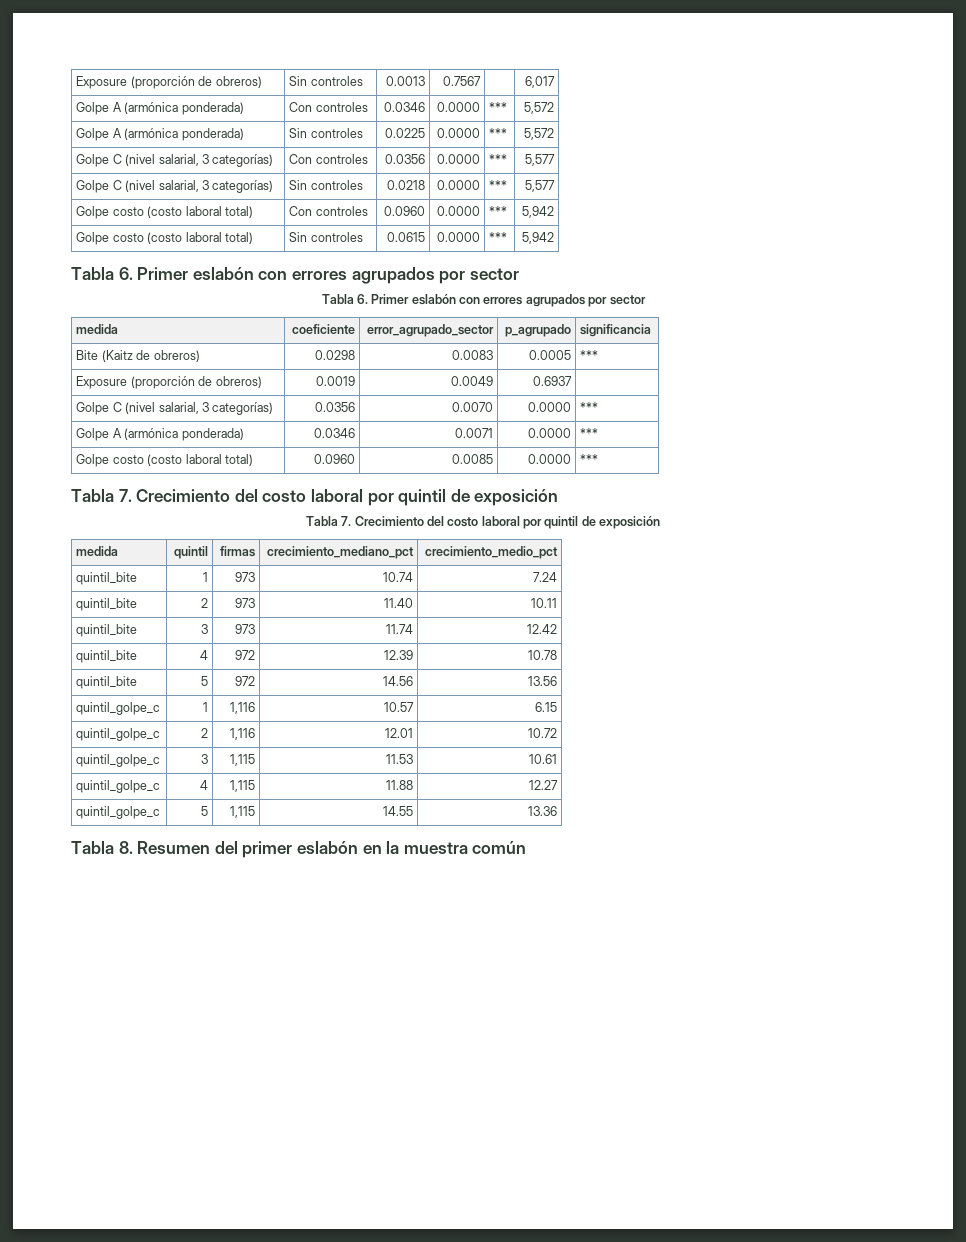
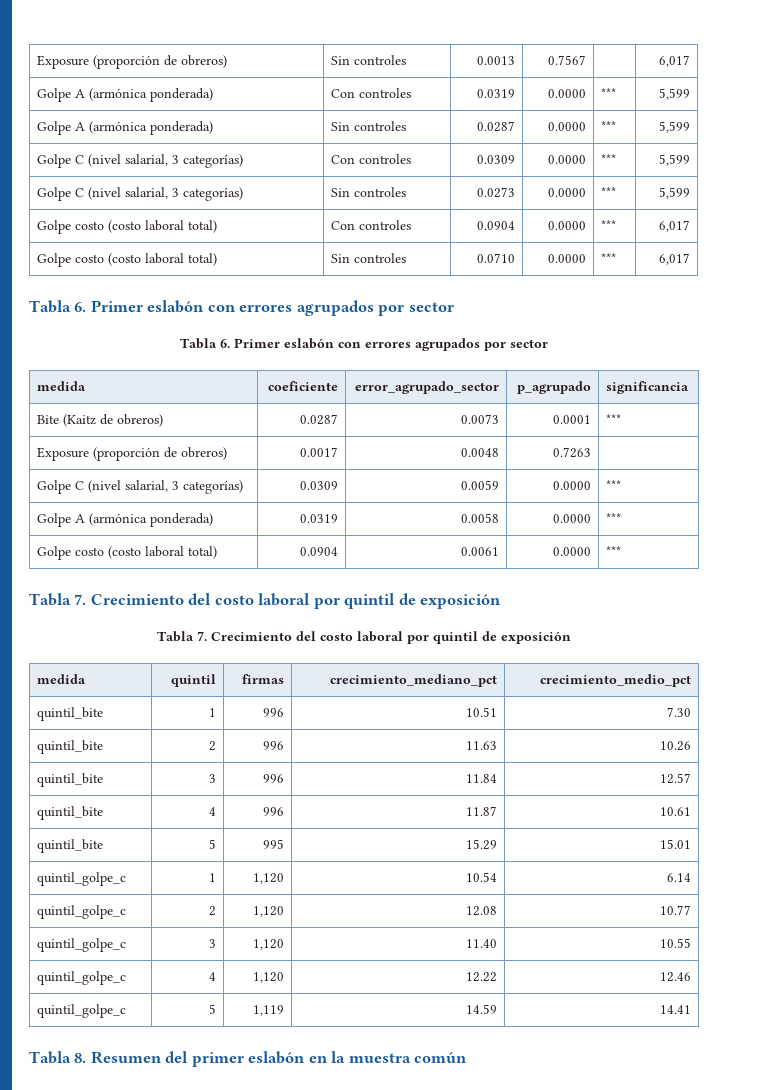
[383,102,425,112] [436,102,480,112] [489,102,508,112] [523,102,554,114] 0.0346 | 0.0000 | *** | 5,572 -> [476,89,515,98] [547,89,586,98] [601,88,617,98] [658,88,690,100] 0.0319 | 0.0000 | *** | 5,599
[384,128,425,138] [436,128,480,138] [489,128,508,138] [523,128,554,140] 0.0225 | 0.0000 | *** | 5,572 -> [476,121,515,132] [547,122,586,131] [601,121,617,131] [658,121,690,133] 0.0287 | 0.0000 | *** | 5,599
[384,154,425,164] [436,154,480,164] [489,154,508,164] [524,154,555,166] 0.0356 | 0.0000 | *** | 5,577 -> [476,155,515,164] [547,155,586,164] [601,154,617,164] [658,154,690,166] 0.0309 | 0.0000 | *** | 5,599
[386,180,425,190] [436,180,480,190] [489,180,508,190] [524,180,555,192] 0.0218 | 0.0000 | *** | 5,577 -> [476,187,515,198] [547,188,586,197] [601,187,617,197] [658,187,690,199] 0.0273 | 0.0000 | *** | 5,599
[383,206,425,216] [436,206,480,216] [489,206,508,216] [521,206,554,218] 0.0960 | 0.0000 | *** | 5,942 -> [476,221,515,230] [547,221,586,230] [601,220,617,230] [658,220,690,232] 0.0904 | 0.0000 | *** | 6,017
[386,232,425,242] [436,232,480,242] [489,232,508,242] [521,232,554,244] 0.0615 | 0.0000 | *** | 5,942 -> [476,253,515,263] [547,254,586,263] [601,253,617,263] [658,253,690,265] 0.0710 | 0.0000 | *** | 6,017
[314,350,355,360] [451,350,493,360] [528,350,571,360] 0.0298 | 0.0083 | 0.0005 -> [299,414,338,425] [460,414,499,424] [552,415,591,424] 0.0287 | 0.0073 | 0.0001
[315,376,355,386] [450,376,493,386] [532,376,572,386] [76,402,274,415] [314,402,355,412] [451,402,493,412] 0.0019 | 0.0049 | 0.6937 | // Golpe C (nivel salarial, 3 categorías) | 0.0356 | 0.0070 -> [299,447,338,457] [460,448,499,457] [552,447,591,458] [37,480,244,494] [299,481,338,490] [460,480,499,490] 0.0017 | 0.0048 | 0.7263 | // Golpe C (nivel salarial, 3 categorías) | 0.0309 | 0.0059
[313,428,355,438] [454,428,493,438] 0.0346 | 0.0071 -> [299,514,338,523] [460,513,499,523] 0.0319 | 0.0058
[313,454,355,464] [451,454,493,464] 0.0960 | 0.0085 -> [299,547,338,556] [460,547,499,556] 0.0904 | 0.0061
[234,572,255,582] [382,572,413,582] [532,572,557,582] 973 | 10.74 | 7.24 -> [262,708,284,717] [465,707,497,717] [666,707,691,717] 996 | 10.51 | 7.30
[234,598,255,608] [383,598,413,608] [530,598,557,608] 973 | 11.40 | 10.11 -> [262,741,284,750] [465,741,497,750] [659,741,691,751] 996 | 11.63 | 10.26
[234,624,255,634] [385,624,413,634] [526,624,557,634] 973 | 11.74 | 12.42 -> [262,774,284,783] [465,774,497,783] [659,773,691,784] 996 | 11.84 | 12.57
[234,650,255,660] [383,650,413,660] [527,650,557,660] 972 | 12.39 | 10.78 -> [262,807,284,816] [465,806,497,816] [659,807,691,816] 996 | 11.87 | 10.61
[234,676,255,686] [382,676,413,686] [527,676,557,686] 972 | 14.56 | 13.56 -> [262,839,284,849] [465,839,497,850] [659,839,691,849] 995 | 15.29 | 15.01
[229,702,255,714] [383,702,414,712] [534,702,557,712] 1,116 | 10.57 | 6.15 -> [252,873,284,884] [465,872,497,882] [666,873,691,882] 1,120 | 10.54 | 6.14
[229,728,255,740] [384,728,413,738] [527,728,557,738] 1,116 | 12.01 | 10.72 -> [252,906,284,917] [465,906,497,916] [659,905,691,915] 1,120 | 12.08 | 10.77
[229,754,255,766] [385,754,413,764] [528,754,557,764] 1,115 | 11.53 | 10.61 -> [252,939,284,950] [465,939,497,948] [659,938,691,948] 1,120 | 11.40 | 10.55
[229,780,255,792] [385,780,413,790] [528,780,558,790] 1,115 | 11.88 | 12.27 -> [252,972,284,983] [465,972,497,982] [659,972,691,982] 1,120 | 12.22 | 12.46
[229,806,255,818] [382,806,413,816] [527,806,557,816] 1,115 | 14.55 | 13.36 -> [252,1005,284,1016] [465,1004,497,1014] [659,1005,691,1014] 1,119 | 14.59 | 14.41

